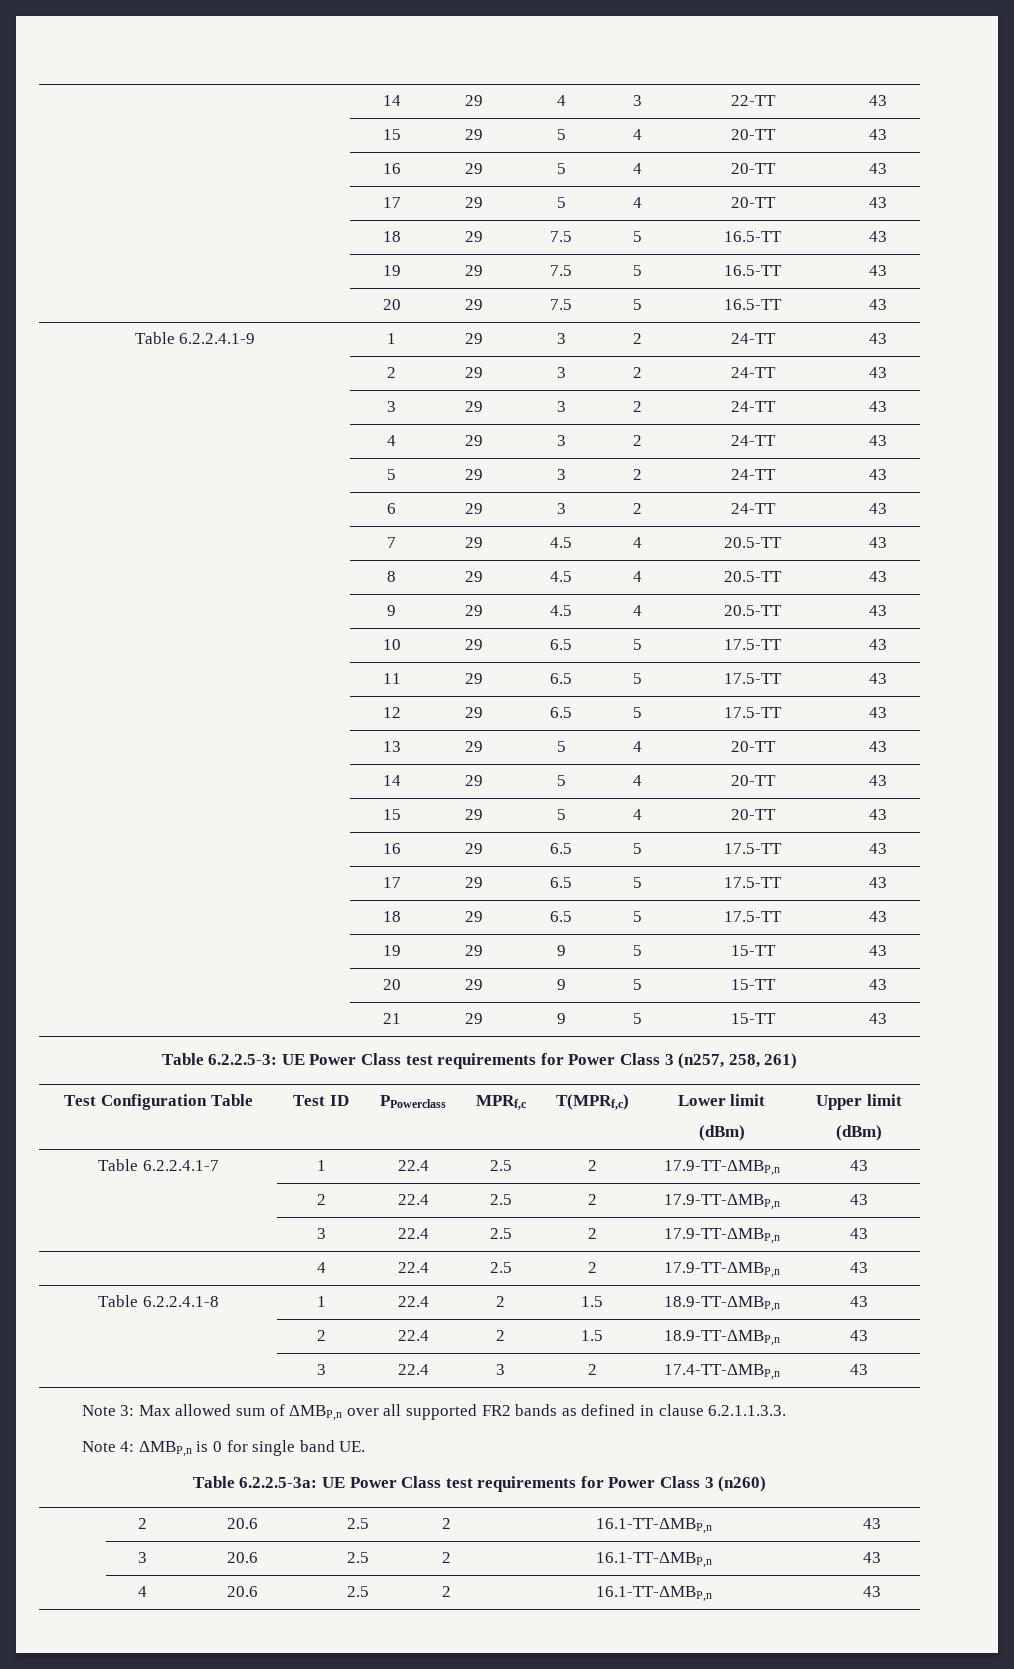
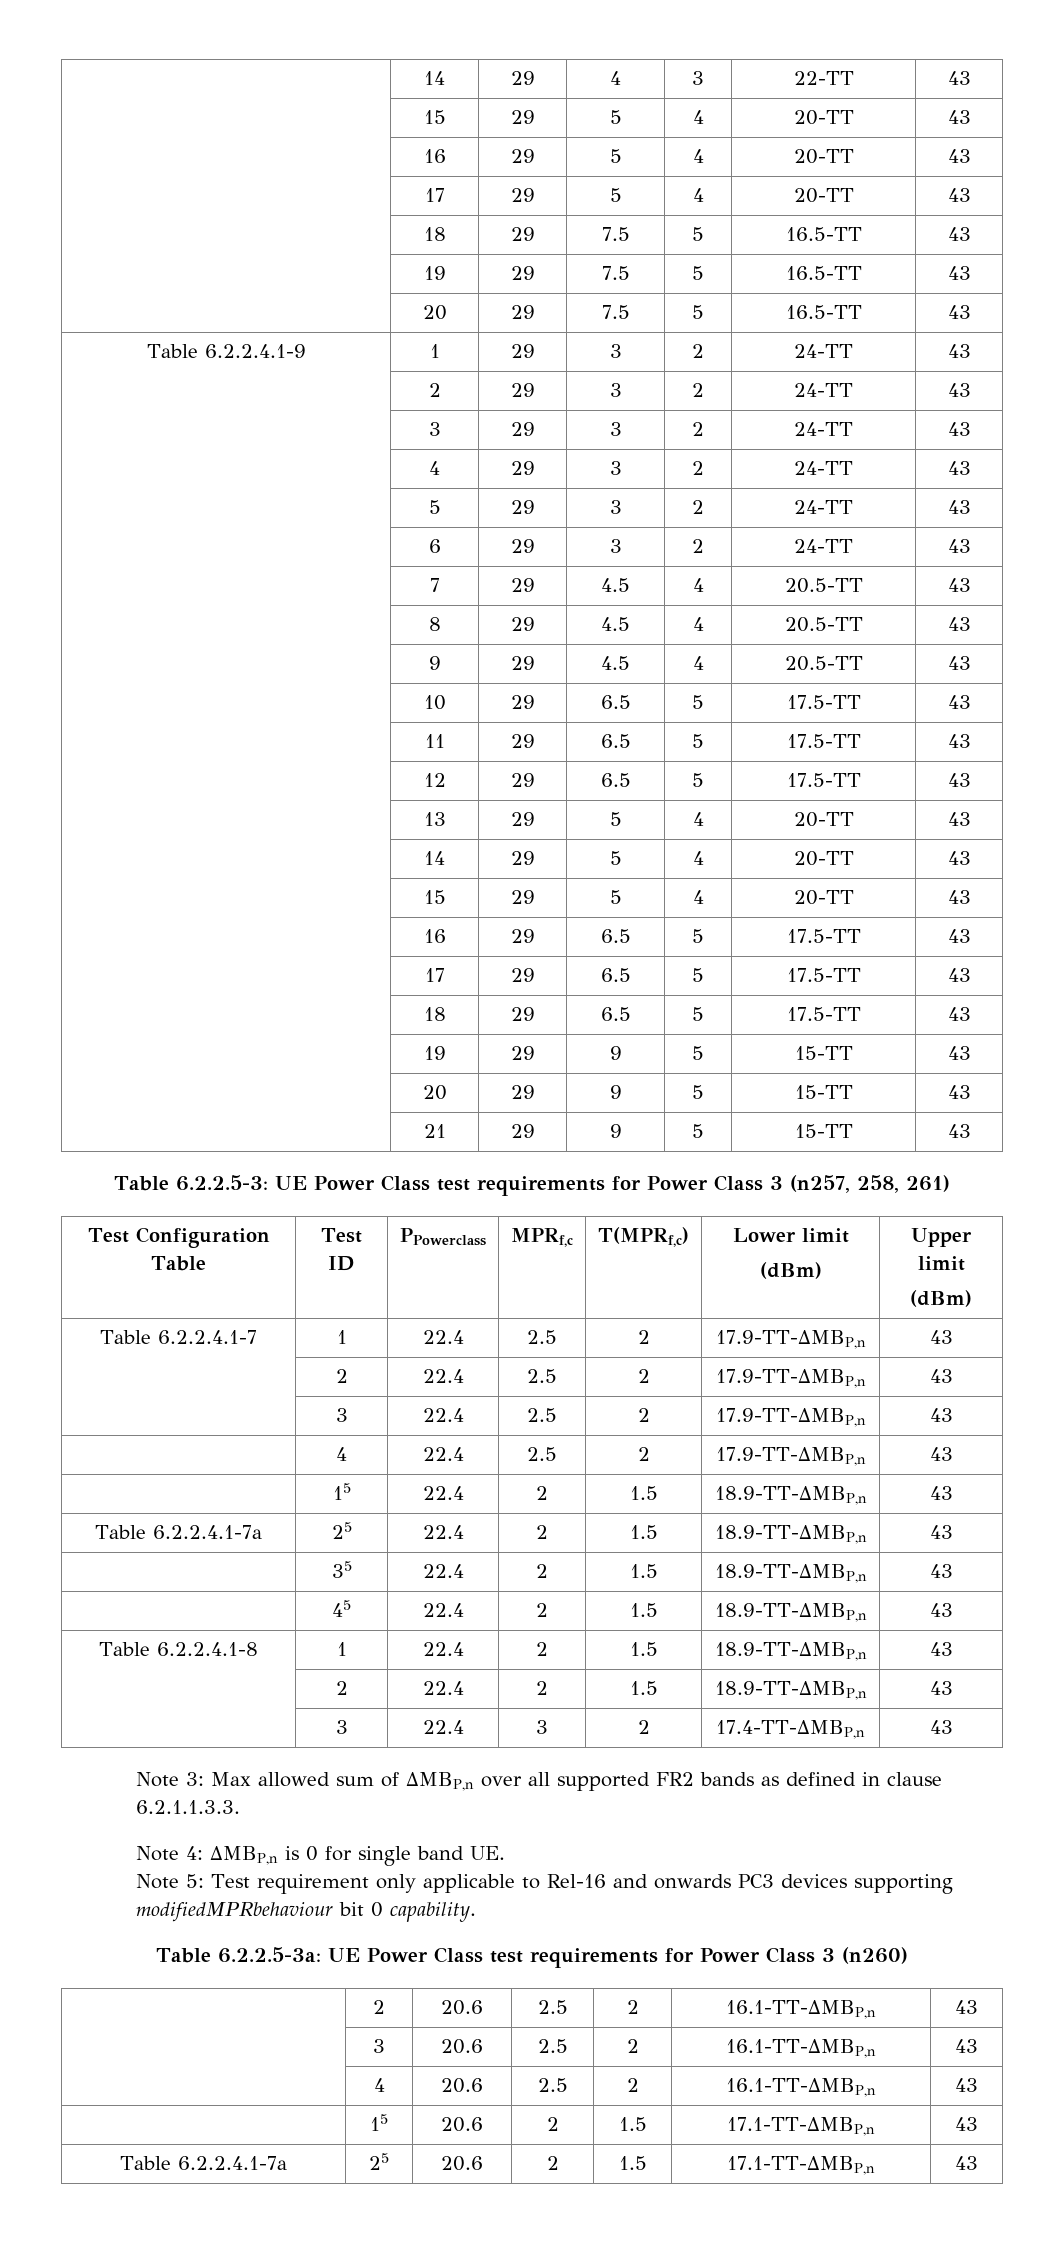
(868, 1267) none -> [332,1483,351,1500] [422,1486,464,1500] [536,1486,548,1500] [629,1486,658,1500] [714,1486,867,1505] [929,1486,953,1500] [95,1525,262,1539] [331,1522,352,1539] [422,1525,464,1539] [536,1525,548,1539] [629,1525,658,1539] [714,1525,867,1544] [929,1525,953,1539] [331,1561,352,1578] [422,1564,464,1578] [536,1564,548,1578] [629,1564,658,1578] [714,1564,867,1583] [929,1564,953,1578] [332,1600,351,1617] [422,1603,464,1617] [536,1603,548,1617] [629,1603,658,1617] [714,1603,867,1622] [929,1603,953,1617] // | 15 | 22.4 | 2 | 1.5 | 18.9-TT-ΔMBP,n | 43 // Table 6.2.2.4.1-7a | 25 | 22.4 | 2 | 1.5 | 18.9-TT-ΔMBP,n | 43 // | 35 | 22.4 | 2 | 1.5 | 18.9-TT-ΔMBP,n | 43 // | 45 | 22.4 | 2 | 1.5 | 18.9-TT-ΔMBP,n | 43
(366, 1446) none -> [136,1874,954,1894] [136,1902,477,1922] // Note 5: Test requirement only applicable to Rel-16 and onwards PC3 devices supporting modifiedMPRbehaviour bit 0 capability.
(881, 1591) none -> [370,2114,388,2131] [441,2117,483,2132] [546,2117,559,2131] [618,2117,647,2131] [727,2117,876,2136] [955,2117,978,2131] [120,2156,287,2170] [369,2153,389,2170] [441,2156,483,2171] [546,2156,559,2170] [618,2156,647,2170] [727,2156,876,2175] [955,2156,978,2170] // | 15 | 20.6 | 2 | 1.5 | 17.1-TT-ΔMBP,n | 43 // Table 6.2.2.4.1-7a | 25 | 20.6 | 2 | 1.5 | 17.1-TT-ΔMBP,n | 43

